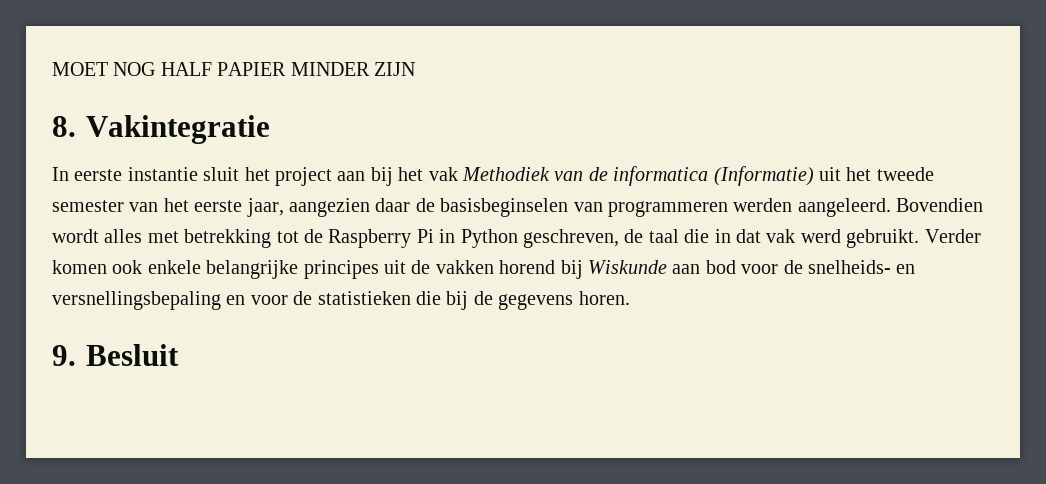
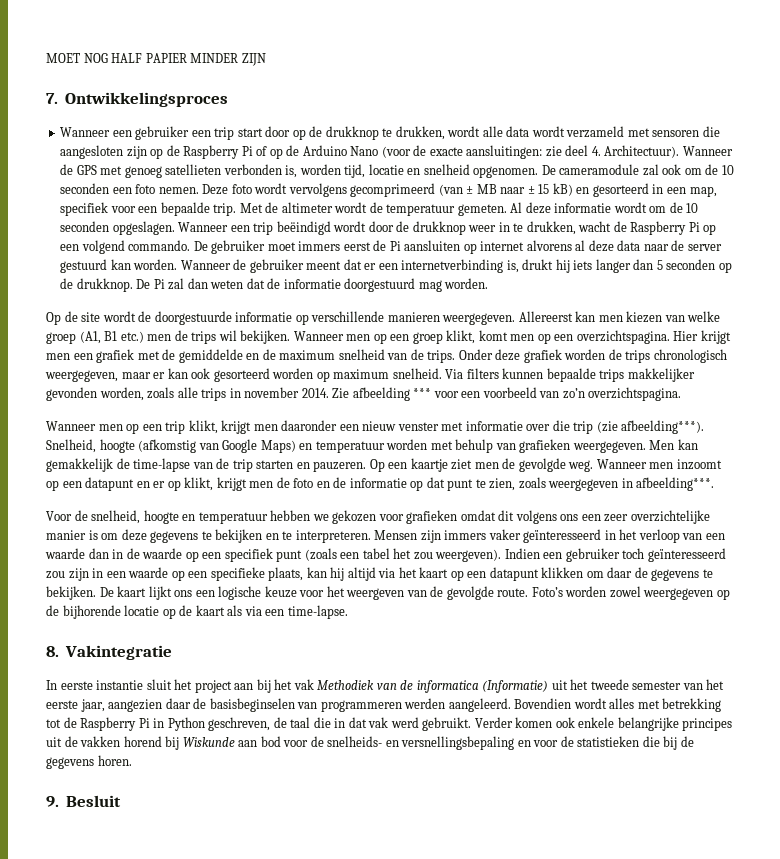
(415, 69) none -> [46,92,228,107] [60,126,720,140] [60,145,733,159] [60,164,734,178] [60,183,717,197] [60,202,699,216] [60,221,717,235] [60,240,722,254] [60,259,732,273] [60,278,489,292] [46,311,721,325] [46,330,731,344] [46,349,727,363] [45,368,695,382] [46,387,682,401] [46,420,705,434] [46,439,698,453] [46,458,722,472] [46,477,715,491] [46,510,710,524] [46,529,725,543] [45,548,726,562] [46,567,713,581] [46,586,730,600] [46,605,348,619] // 7. Ontwikkelingsproces // Wanneer een gebruiker een trip start door op de drukknop te drukken, wordt alle data wordt verzameld met sensoren die aangesloten zijn op de Raspberry Pi of op de Arduino Nano (voor de exacte aansluitingen: zie deel 4. Architectuur). Wanneer de GPS met genoeg satellieten verbonden is, worden tijd, locatie en snelheid opgenomen. De cameramodule zal ook om de 10 seconden een foto nemen. Deze foto wordt vervolgens gecomprimeerd (van ± MB naar ± 15 kB) en gesorteerd in een map, specifiek voor een bepaalde trip. Met de altimeter wordt de temperatuur gemeten. Al deze informatie wordt om de 10 seconden opgeslagen. Wanneer een trip beëindigd wordt door de drukknop weer in te drukken, wacht de Raspberry Pi op een volgend commando. De gebruiker moet immers eerst de Pi aansluiten op internet alvorens al deze data naar de server gestuurd kan worden. Wanneer de gebruiker meent dat er een internetverbinding is, drukt hij iets langer dan 5 seconden op de drukknop. De Pi zal dan weten dat de informatie doorgestuurd mag worden. // Op de site wordt de doorgestuurde informatie op verschillende manieren weergegeven. Allereerst kan men kiezen van welke groep (A1, B1 etc.) men de trips wil bekijken. Wanneer men op een groep klikt, komt men op een overzichtspagina. Hier krijgt men een grafiek met de gemiddelde en de maximum snelheid van de trips. Onder deze grafiek worden de trips chronologisch weergegeven, maar er kan ook gesorteerd worden op maximum snelheid. Via filters kunnen bepaalde trips makkelijker gevonden worden, zoals alle trips in november 2014. Zie afbeelding *** voor een voorbeeld van zo’n overzichtspagina. // Wanneer men op een trip klikt, krijgt men daaronder een nieuw venster met informatie over die trip (zie afbeelding***). Snelheid, hoogte (afkomstig van Google Maps) en temperatuur worden met behulp van grafieken weergegeven. Men kan gemakkelijk de time-lapse van de trip starten en pauzeren. Op een kaartje ziet men de gevolgde weg. Wanneer men inzoomt op een datapunt en er op klikt, krijgt men de foto en de informatie op dat punt te zien, zoals weergegeven in afbeelding***. // Voor de snelheid, hoogte en temperatuur hebben we gekozen voor grafieken omdat dit volgens ons een zeer overzichtelijke manier is om deze gegevens te bekijken en te interpreteren. Mensen zijn immers vaker geïnteresseerd in het verloop van een waarde dan in de waarde op een specifiek punt (zoals een tabel het zou weergeven). Indien een gebruiker toch geïnteresseerd zou zijn in een waarde op een specifieke plaats, kan hij altijd via het kaart op een datapunt klikken om daar de gegevens te bekijken. De kaart lijkt ons een logische keuze voor het weergeven van de gevolgde route. Foto’s worden zowel weergegeven op de bijhorende locatie op de kaart als via een time-lapse.

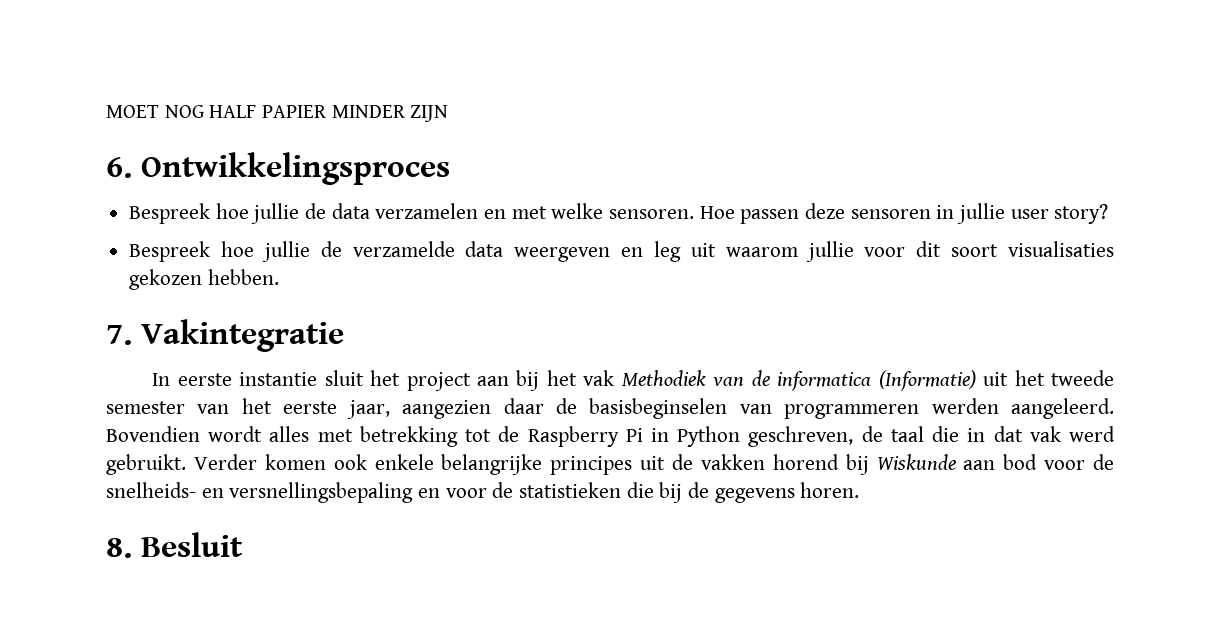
[46,93,58,104] 7. -> [106,157,132,178] 6.
[60,126,720,140] [60,145,733,159] [60,164,734,178] [60,183,717,197] [60,202,699,216] [60,221,717,235] [60,240,722,254] [60,259,732,273] [60,278,489,292] [46,311,721,325] [46,330,731,344] [46,349,727,363] [45,368,695,382] [46,387,682,401] [46,420,705,434] [46,439,698,453] [46,458,722,472] [46,477,715,491] [46,510,710,524] [46,529,725,543] [45,548,726,562] [46,567,713,581] [46,586,730,600] [46,605,348,619] [46,646,59,657] Wanneer een gebruiker een trip start door op de drukknop te drukken, wordt alle data wordt verzameld met sensoren die aangesloten zijn op de Raspberry Pi of op de Arduino Nano (voor de exacte aansluitingen: zie deel 4. Architectuur). Wanneer de GPS met genoeg satellieten verbonden is, worden tijd, locatie en snelheid opgenomen. De cameramodule zal ook om de 10 seconden een foto nemen. Deze foto wordt vervolgens gecomprimeerd (van ± MB naar ± 15 kB) en gesorteerd in een map, specifiek voor een bepaalde trip. Met de altimeter wordt de temperatuur gemeten. Al deze informatie wordt om de 10 seconden opgeslagen. Wanneer een trip beëindigd wordt door de drukknop weer in te drukken, wacht de Raspberry Pi op een volgend commando. De gebruiker moet immers eerst de Pi aansluiten op internet alvorens al deze data naar de server gestuurd kan worden. Wanneer de gebruiker meent dat er een internetverbinding is, drukt hij iets langer dan 5 seconden op de drukknop. De Pi zal dan weten dat de informatie doorgestuurd mag worden. // Op de site wordt de doorgestuurde informatie op verschillende manieren weergegeven. Allereerst kan men kiezen van welke groep (A1, B1 etc.) men de trips wil bekijken. Wanneer men op een groep klikt, komt men op een overzichtspagina. Hier krijgt men een grafiek met de gemiddelde en de maximum snelheid van de trips. Onder deze grafiek worden de trips chronologisch weergegeven, maar er kan ook gesorteerd worden op maximum snelheid. Via filters kunnen bepaalde trips makkelijker gevonden worden, zoals alle trips in november 2014. Zie afbeelding *** voor een voorbeeld van zo’n overzichtspagina. // Wanneer men op een trip klikt, krijgt men daaronder een nieuw venster met informatie over die trip (zie afbeelding***). Snelheid, hoogte (afkomstig van Google Maps) en temperatuur worden met behulp van grafieken weergegeven. Men kan gemakkelijk de time-lapse van de trip starten en pauzeren. Op een kaartje ziet men de gevolgde weg. Wanneer men inzoomt op een datapunt en er op klikt, krijgt men de foto en de informatie op dat punt te zien, zoals weergegeven in afbeelding***. // Voor de snelheid, hoogte en temperatuur hebben we gekozen voor grafieken omdat dit volgens ons een zeer overzichtelijke manier is om deze gegevens te bekijken en te interpreteren. Mensen zijn immers vaker geïnteresseerd in het verloop van een waarde dan in de waarde op een specifiek punt (zoals een tabel het zou weergeven). Indien een gebruiker toch geïnteresseerd zou zijn in een waarde op een specifieke plaats, kan hij altijd via het kaart op een datapunt klikken om daar de gegevens te bekijken. De kaart lijkt ons een logische keuze voor het weergeven van de gevolgde route. Foto’s worden zowel weergegeven op de bijhorende locatie op de kaart als via een time-lapse. // 8. -> [129,203,1109,224] [129,241,1114,262] [129,269,279,290] [106,325,132,345] Bespreek hoe jullie de data verzamelen en met welke sensoren. Hoe passen deze sensoren in jullie user story? // Bespreek hoe jullie de verzamelde data weergeven en leg uit waarom jullie voor dit soort visualisaties gekozen hebben. // 7.
[46,796,59,807] 9. -> [106,538,132,558] 8.

